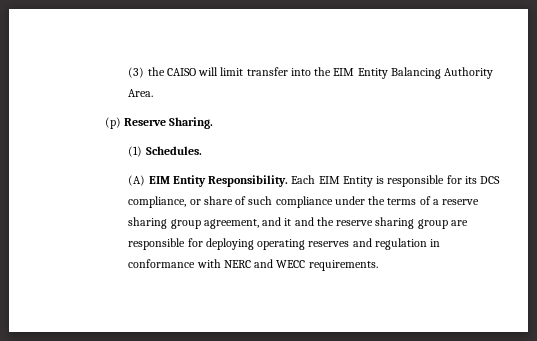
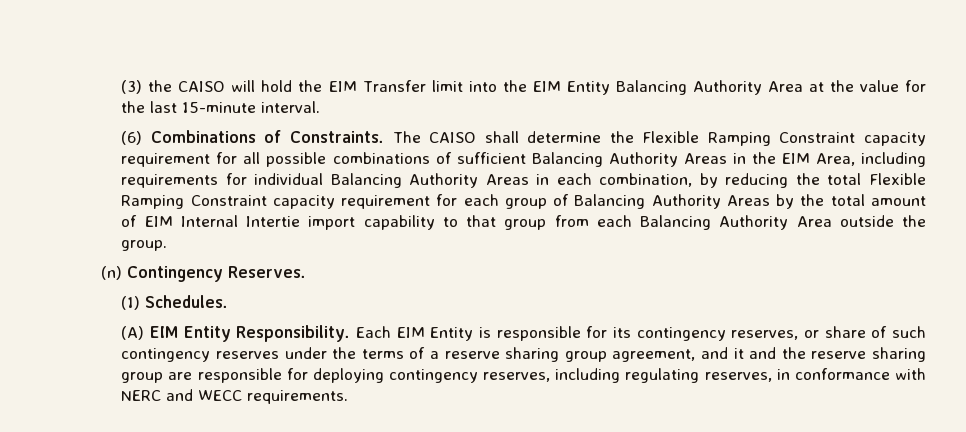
[220,67,288,76] limit transfer -> [261,80,463,92] hold the EIM Transfer limit
[128,89,154,97] [104,117,214,129] Area. // (p) Reserve Sharing. -> [767,80,926,92] [121,101,321,113] [121,130,926,146] [121,152,926,167] [121,173,926,188] [121,194,926,209] [121,215,926,230] [121,240,168,251] [100,266,306,282] Area at the value for the last 15-minute interval. // (6) Combinations of Constraints. The CAISO shall determine the Flexible Ramping Constraint capacity requirement for all possible combinations of sufficient Balancing Authority Areas in the EIM Area, including requirements for individual Balancing Authority Areas in each combination, by reducing the total Flexible Ramping Constraint capacity requirement for each group of Balancing Authority Areas by the total amount of EIM Internal Intertie import capability to that group from each Balancing Authority Area outside the group. // (n) Contingency Reserves.
[480,176,501,184] [128,196,187,208] DCS compliance, -> [636,327,799,341] contingency reserves,
[275,196,333,208] compliance -> [121,348,279,362] contingency reserves
[257,238,427,250] operating reserves and regulation -> [389,368,772,383] contingency reserves, including regulating reserves,

